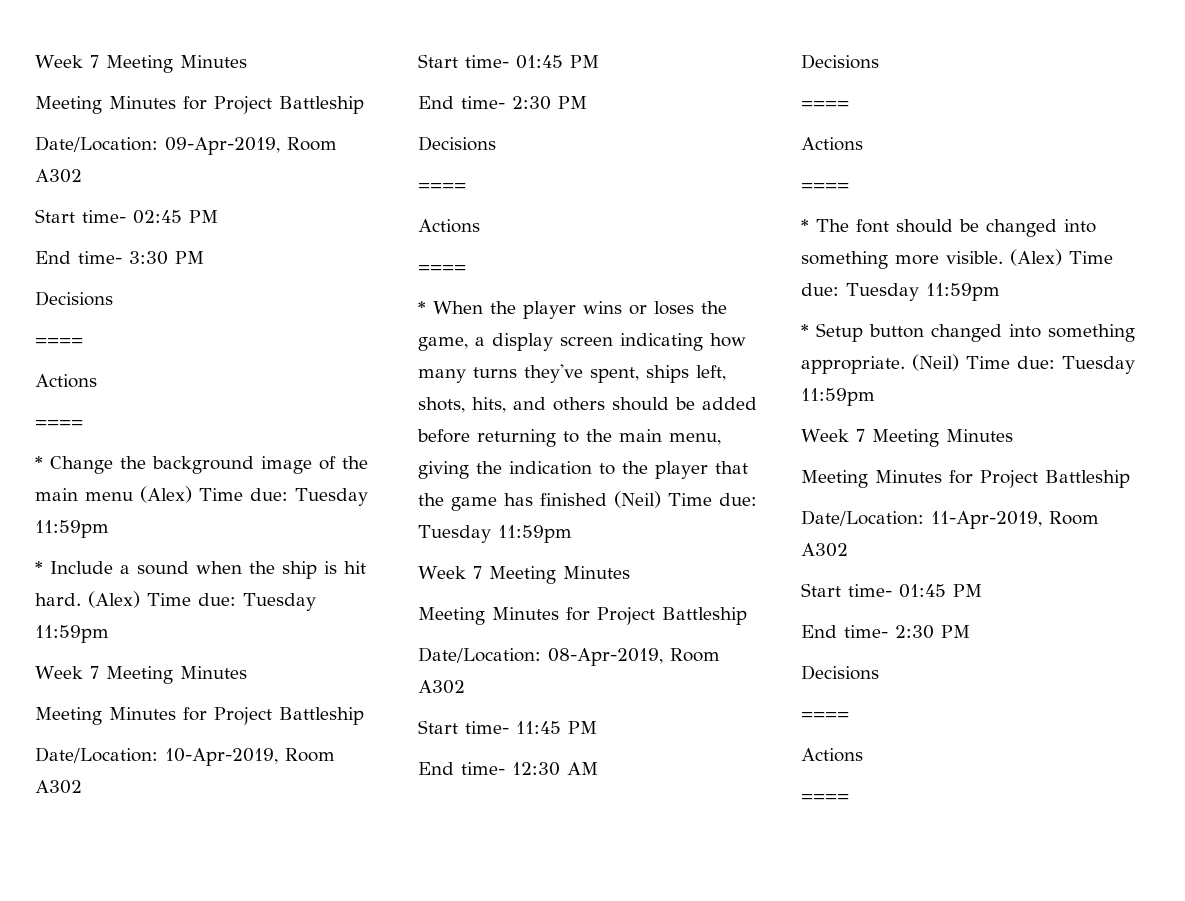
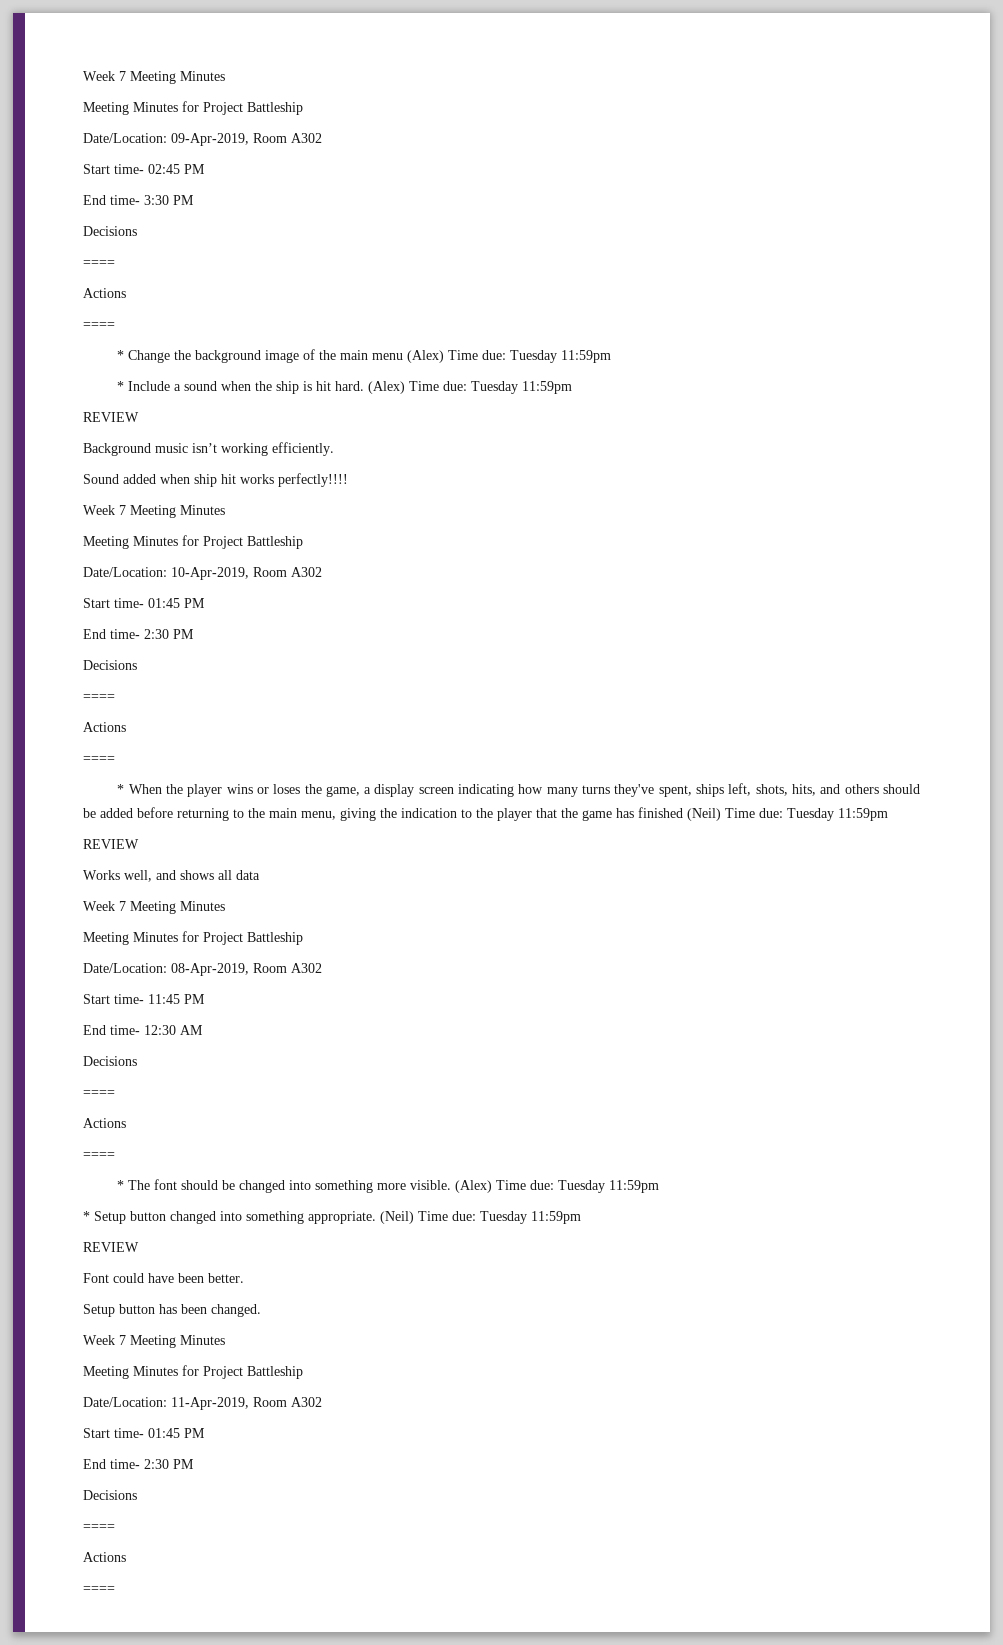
(109, 634) none -> [83,412,139,422] [83,442,334,456] [83,473,348,487] // REVIEW // Background music isn’t working efficiently. // Sound added when ship hit works perfectly!!!!
(572, 534) none -> [83,839,139,849] [83,870,260,882] // REVIEW // Works well, and shows all data
(875, 397) none -> [83,1242,139,1252] [83,1273,244,1283] [83,1304,261,1317] // REVIEW // Font could have been better. // Setup button has been changed.

